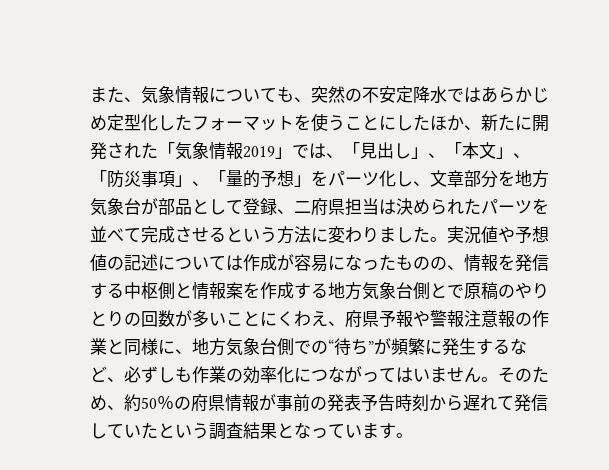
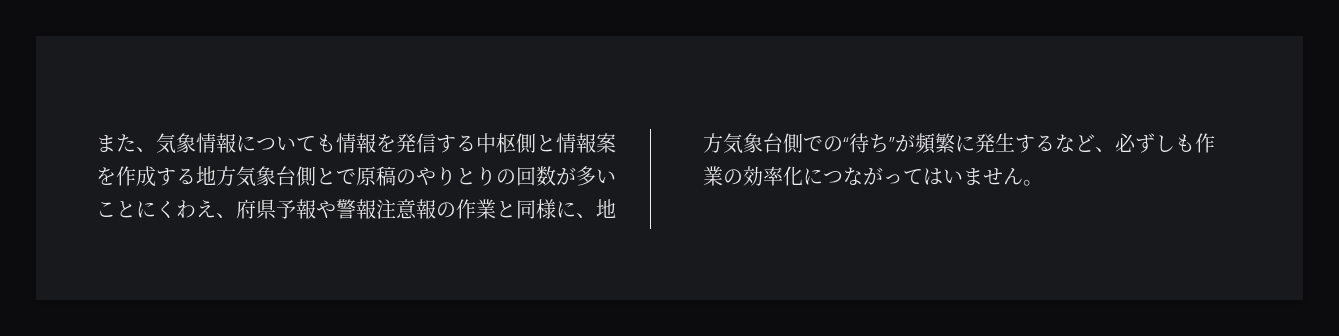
[293,86,549,103] [89,113,549,132] [89,142,530,160] [89,170,549,188] [89,198,549,216] [89,226,549,244] [89,254,464,272] 、突然の不安定降水ではあらかじめ定型化したフォーマットを使うことにしたほか、新たに開発された「気象情報2019」では、「見出し」、「本文」、「防災事項」、「量的予想」をパーツ化し、文章部分を地方気象台が部品として登録、二府県担当は決められたパーツを並べて完成させるという方法に変わりました。実況値や予想値の記述については作成が容易になったものの、 -> (337, 143) none
[497,366,549,383] [89,394,548,412] [89,422,413,440] そのため、約50％の府県情報が事前の発表予告時刻から遅れて発信していたという調査結果となっています。 -> (1044, 183) none

